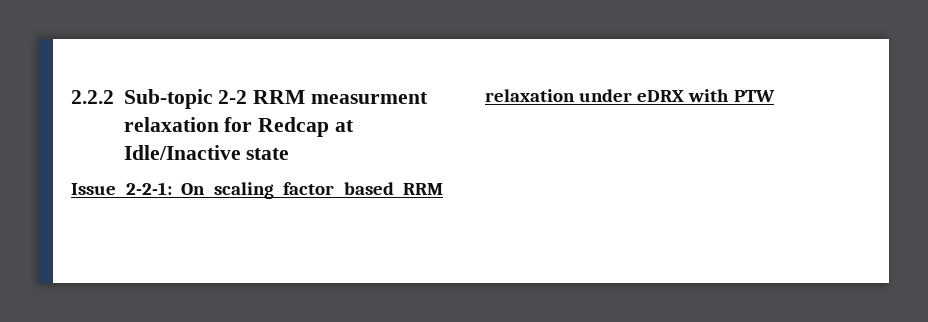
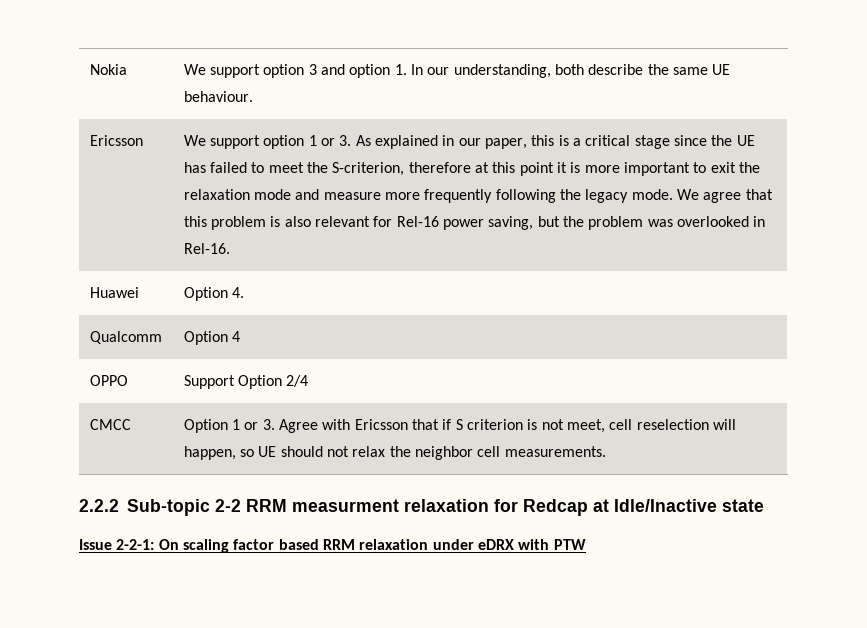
(71, 97) none -> [89,64,127,75] [183,64,731,78] [183,91,253,102] [89,135,143,146] [183,135,755,149] [183,162,760,176] [183,189,773,203] [183,216,766,230] [183,243,230,254] [89,287,139,298] [183,287,245,301] [89,331,162,344] [183,331,241,345] [89,375,128,386] [183,375,309,389] [89,419,131,430] [183,419,736,433] [183,446,606,460] Nokia | We support option 3 and option 1. In our understanding, both describe the same UE behaviour. // Ericsson | We support option 1 or 3. As explained in our paper, this is a critical stage since the UE has failed to meet the S-criterion, therefore at this point it is more important to exit the relaxation mode and measure more frequently following the legacy mode. We agree that this problem is also relevant for Rel-16 power saving, but the problem was overlooked in Rel-16. // Huawei | Option 4. // Qualcomm | Option 4 // OPPO | Support Option 2/4 // CMCC | Option 1 or 3. Agree with Ericsson that if S criterion is not meet, cell reselection will happen, so UE should not relax the neighbor cell measurements. //

